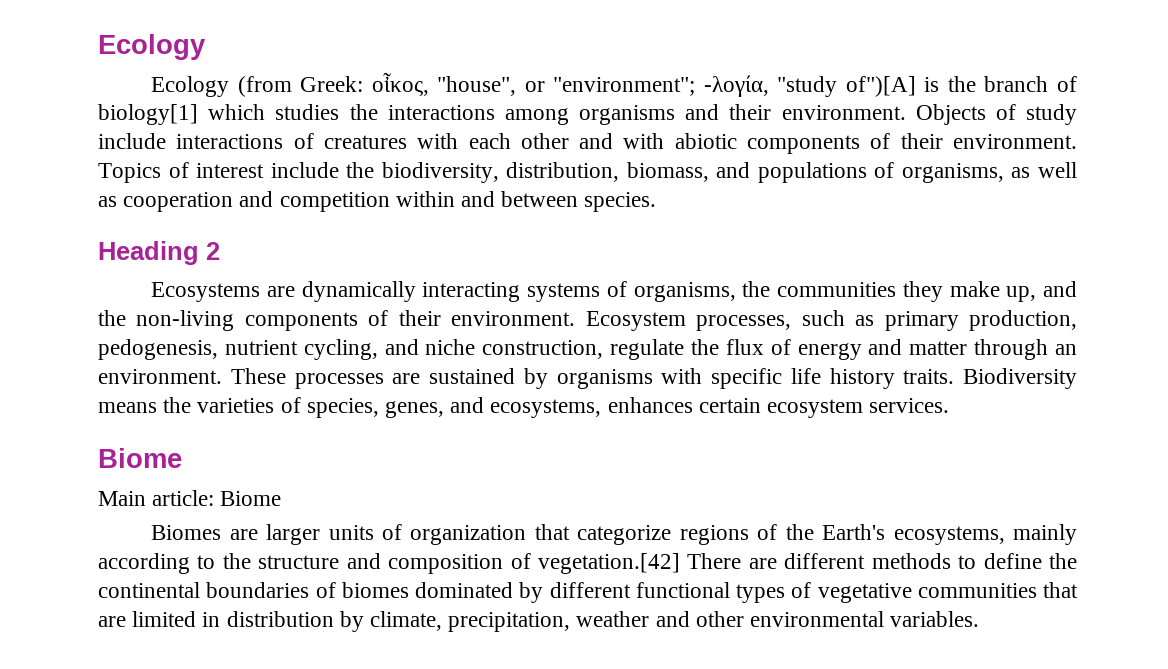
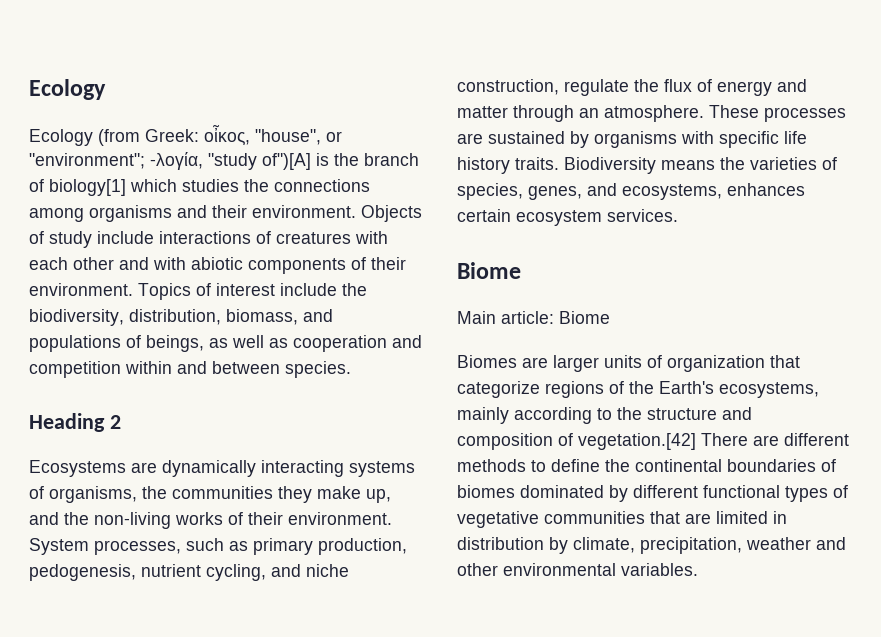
[387,105,495,120] interactions -> [274,179,370,192] connections
[901,163,1004,183] organisms, -> [146,335,204,352] beings,
[244,310,686,331] components of their environment. Ecosystem -> [175,512,392,525] [29,538,89,555] works of their environment. System
[98,369,222,384] environment. -> [604,105,704,122] atmosphere.

